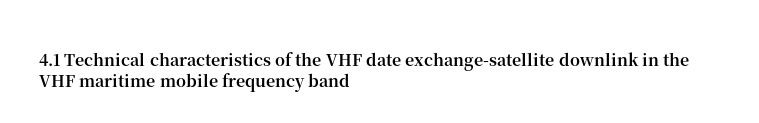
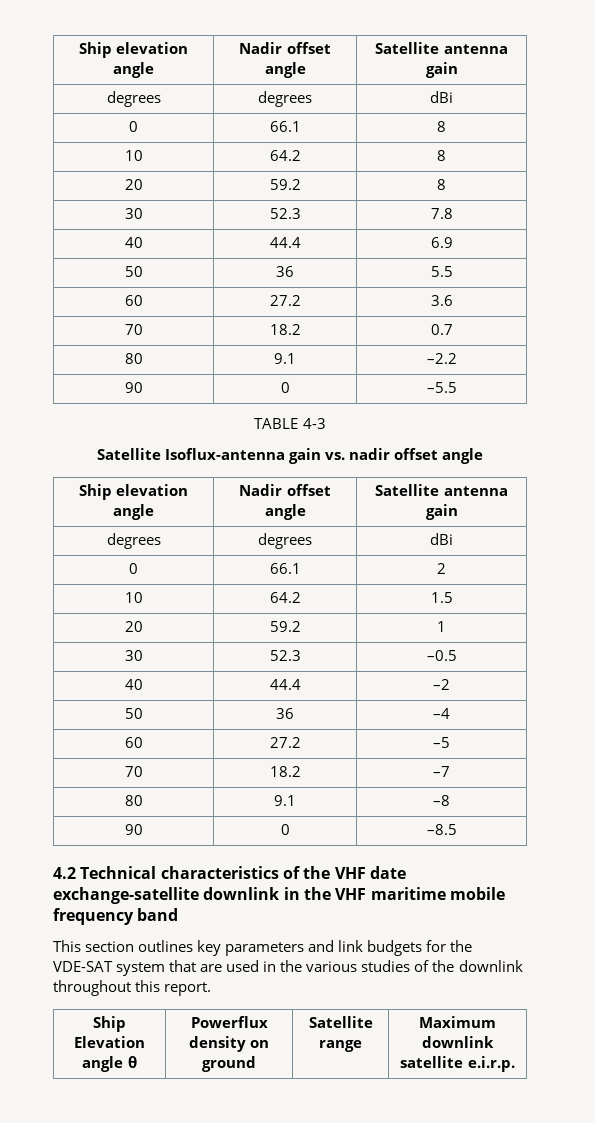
[39,54,60,66] 4.1 -> [78,42,189,58] [113,62,154,78] [239,42,331,54] [264,62,306,78] [375,42,508,54] [425,62,458,78] [106,91,161,107] [258,91,312,107] [430,91,453,103] [129,121,138,132] [269,121,301,132] [437,121,446,132] [124,150,143,161] [269,150,301,161] [437,150,446,161] [124,179,143,190] [269,179,301,190] [437,179,446,190] [124,208,143,219] [269,208,301,219] [430,208,453,219] [124,237,143,248] [269,237,301,248] [430,237,453,248] [124,266,143,277] [276,266,294,277] [430,266,453,277] [124,295,143,306] [269,295,301,306] [430,295,453,306] [124,324,143,335] [269,324,301,335] [430,324,453,335] [124,353,143,364] [274,353,296,364] [426,353,457,364] [124,382,143,393] [280,382,290,393] [426,382,457,393] [254,418,326,429] [96,448,484,464] [78,484,189,500] [113,504,154,520] [239,484,331,496] [264,504,306,520] [375,484,508,496] [425,504,458,520] [106,533,161,549] [258,533,312,549] [430,533,453,545] [129,563,138,574] [269,563,301,574] [437,563,446,574] [124,592,143,603] [269,592,301,603] [430,592,453,603] [124,621,143,632] [269,621,301,632] [437,621,446,632] [124,650,143,661] [269,650,301,661] [426,650,457,661] [124,679,143,690] [269,679,301,690] [433,679,450,690] [124,708,143,719] [276,708,294,719] [433,708,450,719] [124,737,143,748] [269,737,301,748] [433,737,450,748] [124,766,143,777] [269,766,301,777] [433,766,450,777] [124,795,143,806] [274,795,296,806] [433,795,450,806] [124,824,143,835] [280,824,290,835] [426,824,457,835] [53,867,76,879] Ship elevation angle | Nadir offset angle | Satellite antenna gain // degrees | degrees | dBi // 0 | 66.1 | 8 // 10 | 64.2 | 8 // 20 | 59.2 | 8 // 30 | 52.3 | 7.8 // 40 | 44.4 | 6.9 // 50 | 36 | 5.5 // 60 | 27.2 | 3.6 // 70 | 18.2 | 0.7 // 80 | 9.1 | –2.2 // 90 | 0 | –5.5 // TABLE 4-3 // Satellite Isoflux-antenna gain vs. nadir offset angle // Ship elevation angle | Nadir offset angle | Satellite antenna gain // degrees | degrees | dBi // 0 | 66.1 | 2 // 10 | 64.2 | 1.5 // 20 | 59.2 | 1 // 30 | 52.3 | –0.5 // 40 | 44.4 | –2 // 50 | 36 | –4 // 60 | 27.2 | –5 // 70 | 18.2 | –7 // 80 | 9.1 | –8 // 90 | 0 | –8.5 // 4.2
(351, 80) none -> [53,940,473,956] [53,960,523,976] [53,980,212,996] [93,1016,126,1032] [74,1036,145,1048] [82,1056,137,1072] [190,1016,268,1028] [188,1036,270,1052] [202,1056,256,1072] [308,1016,373,1028] [319,1040,362,1052] [419,1016,496,1028] [422,1036,494,1048] [400,1056,515,1072] // This section outlines key parameters and link budgets for the VDE-SAT system that are used in the various studies of the downlink throughout this report. // Ship Elevation angle θ | Powerflux density on ground | Satellite range | Maximum downlink satellite e.i.r.p.

